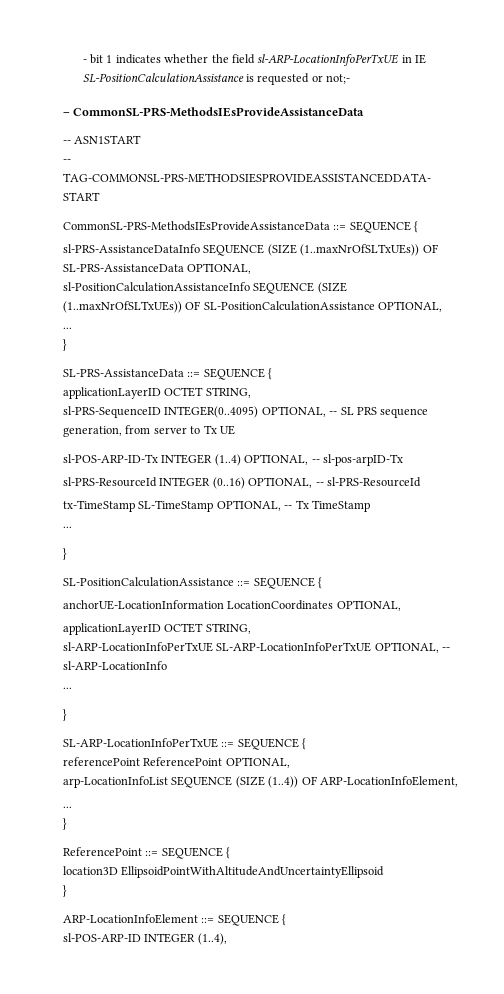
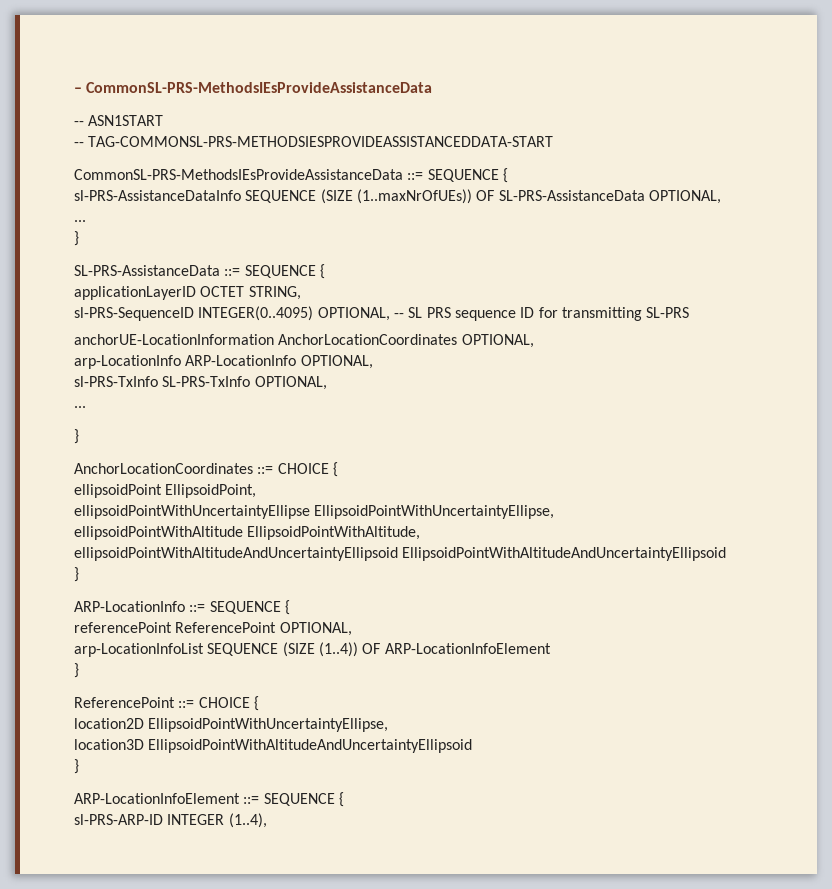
[82,54,427,66] [82,73,351,85] [63,112,70,116] - bit 1 indicates whether the field sl-ARP-LocationInfoPerTxUE in IE SL-PositionCalculationAssistance is requested or not;- // – -> [74,87,82,93] –
[300,244,420,256] (1..maxNrOfSLTxUEs)) -> [356,189,472,204] (1..maxNrOfUEs))
[63,282,347,294] [63,301,443,313] // sl-PositionCalculationAssistanceInfo SEQUENCE (SIZE (1..maxNrOfSLTxUEs)) OF SL-PositionCalculationAssistance OPTIONAL, -> (721, 197) none
[63,425,235,437] [63,454,403,466] [63,477,421,489] [63,500,370,512] [63,526,72,528] [63,548,67,560] [63,577,323,589] [63,600,401,611] [63,623,251,635] [63,642,451,653] [63,661,167,670] [63,687,72,689] [63,709,67,721] [63,738,218,748] generation, from server to Tx UE // sl-POS-ARP-ID-Tx INTEGER (1..4) OPTIONAL, -- sl-pos-arpID-Tx // sl-PRS-ResourceId INTEGER (0..16) OPTIONAL, -- sl-PRS-ResourceId // tx-TimeStamp SL-TimeStamp OPTIONAL, -- Tx TimeStamp // ... // } // SL-PositionCalculationAssistance ::= SEQUENCE { // anchorUE-LocationInformation LocationCoordinates OPTIONAL, // applicationLayerID OCTET STRING, // sl-ARP-LocationInfoPerTxUE SL-ARP-LocationInfoPerTxUE OPTIONAL, -- sl-ARP-LocationInfo // ... // } // SL-ARP-LocationInfoPerTxUE -> [520,307,690,321] [74,334,534,348] [74,355,373,369] [74,376,327,390] [74,406,86,408] [74,429,79,444] [74,462,338,477] [74,484,257,498] [74,505,555,519] [74,526,421,540] [74,547,727,561] [74,567,79,582] [74,601,185,612] ID for transmitting SL-PRS // anchorUE-LocationInformation AnchorLocationCoordinates OPTIONAL, // arp-LocationInfo ARP-LocationInfo OPTIONAL, // sl-PRS-TxInfo SL-PRS-TxInfo OPTIONAL, // ... // } // AnchorLocationCoordinates ::= CHOICE { // ellipsoidPoint EllipsoidPoint, // ellipsoidPointWithUncertaintyEllipse EllipsoidPointWithUncertaintyEllipse, // ellipsoidPointWithAltitude EllipsoidPointWithAltitude, // ellipsoidPointWithAltitudeAndUncertaintyEllipsoid EllipsoidPointWithAltitudeAndUncertaintyEllipsoid // } // ARP-LocationInfo
[319,776,458,787] [63,806,72,808] ARP-LocationInfoElement, // ... -> [384,643,551,654] ARP-LocationInfoElement
[161,847,231,859] SEQUENCE { -> [198,696,259,711] [74,718,389,732] CHOICE { // location2D EllipsoidPointWithUncertaintyEllipse,
[63,933,141,942] sl-POS-ARP-ID -> [74,814,163,825] sl-PRS-ARP-ID

